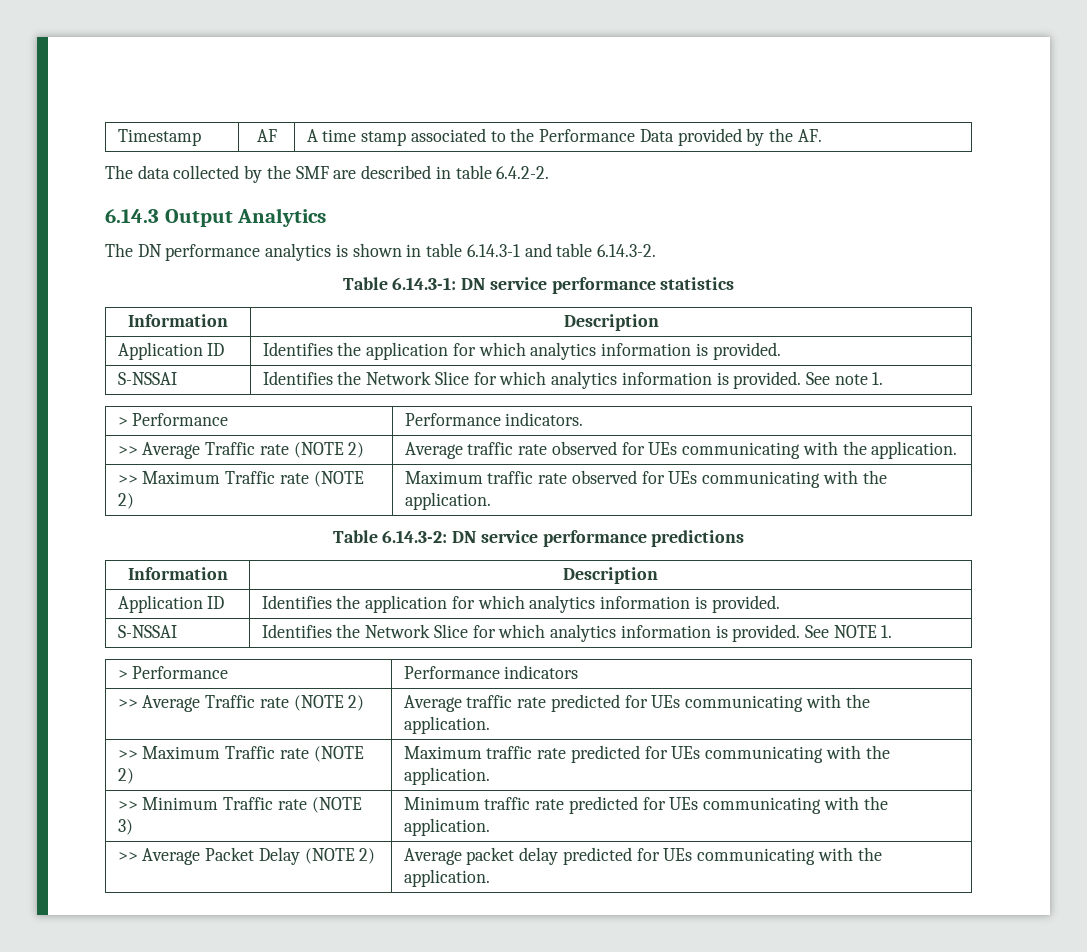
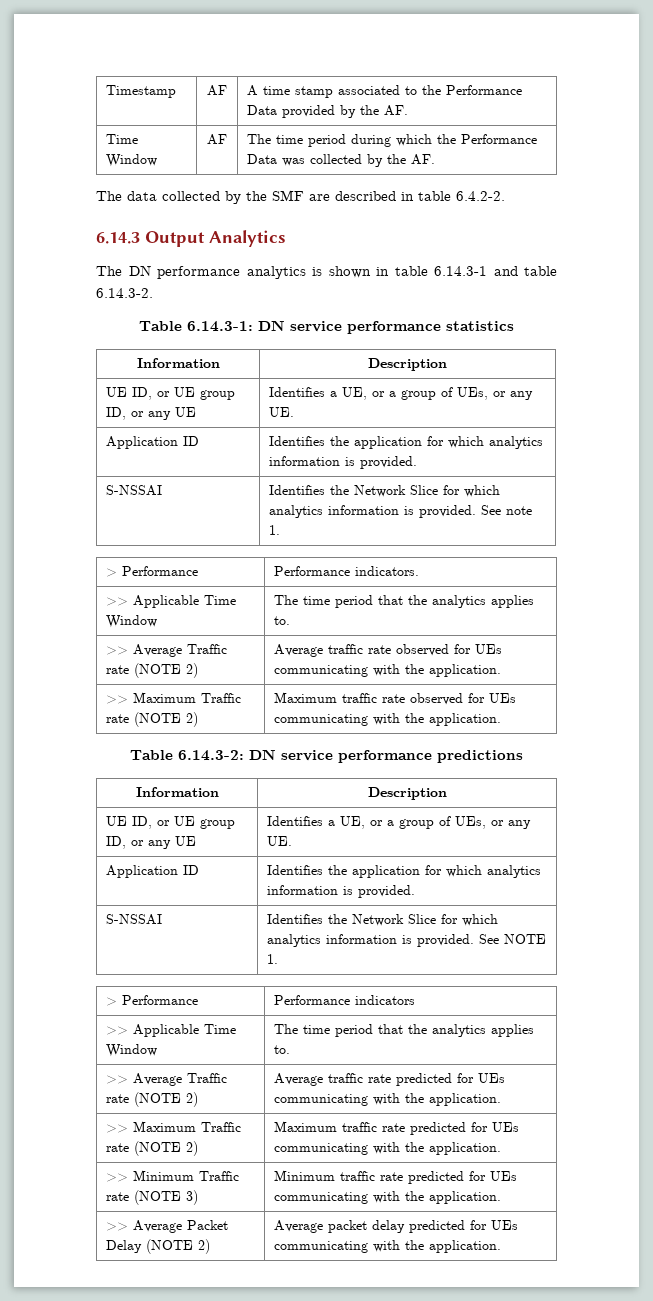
(822, 135) none -> [106,134,139,144] [106,154,158,167] [207,134,227,145] [247,134,538,147] [247,154,436,167] // Time Window | AF | The time period during which the Performance Data was collected by the AF.
(659, 322) none -> [106,387,236,400] [106,407,197,420] [269,387,534,400] [269,407,295,417] // UE ID, or UE group ID, or any UE | Identifies a UE, or a group of UEs, or any UE.
(584, 419) none -> [106,595,237,608] [106,615,158,628] [274,595,535,608] [274,616,291,625] // >> Applicable Time Window | The time period that the analytics applies to.
(658, 575) none -> [106,816,236,829] [106,836,197,849] [267,816,532,829] [267,836,293,846] // UE ID, or UE group ID, or any UE | Identifies a UE, or a group of UEs, or any UE.
(579, 672) none -> [106,1024,237,1037] [106,1044,158,1057] [274,1024,535,1037] [274,1045,291,1054] // >> Applicable Time Window | The time period that the analytics applies to.

